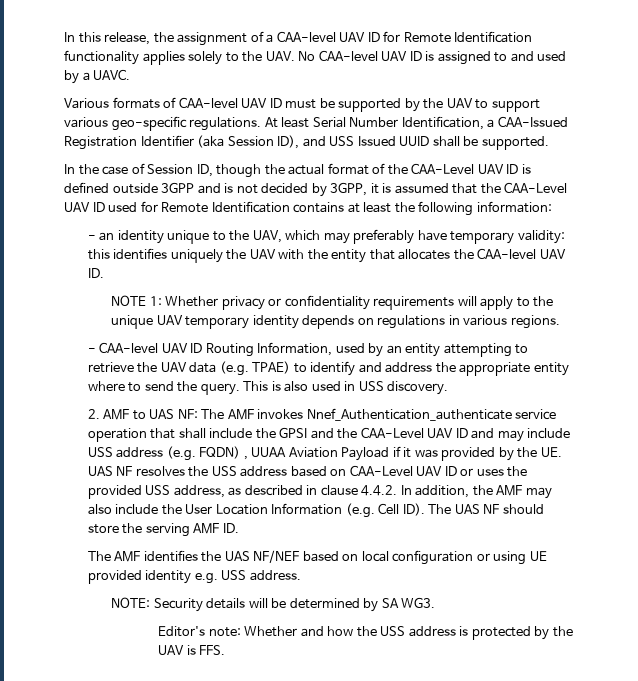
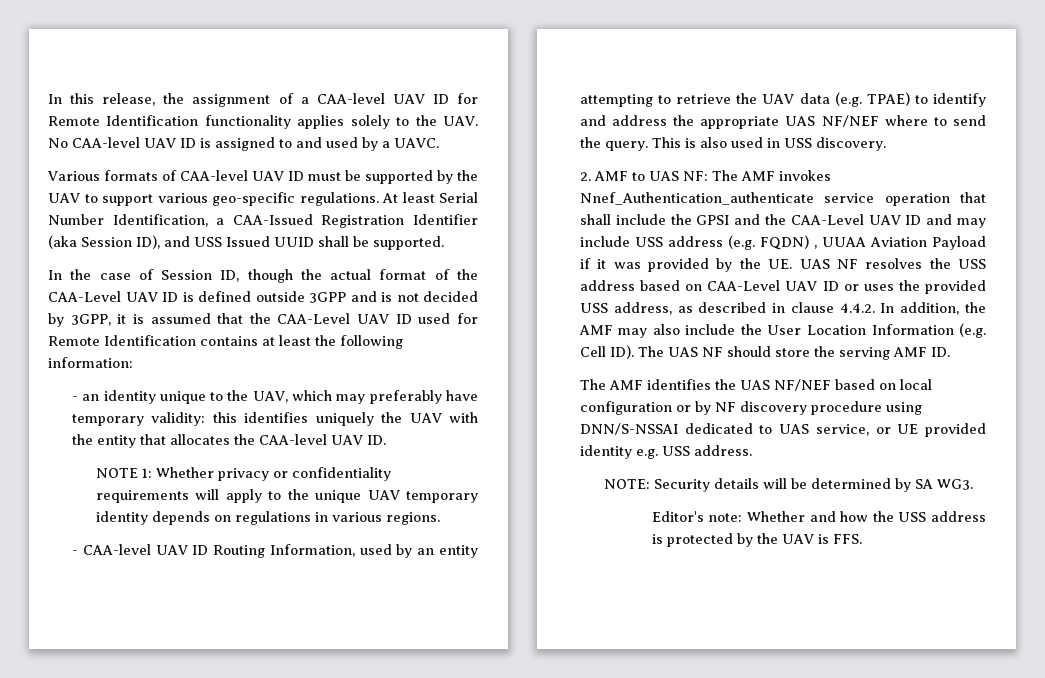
[533,362,569,376] entity -> [785,115,879,127] UAS NF/NEF
[493,551,527,565] using -> [694,401,922,415] [579,423,891,436] by NF discovery procedure using DNN/S-NSSAI dedicated to UAS service, or

